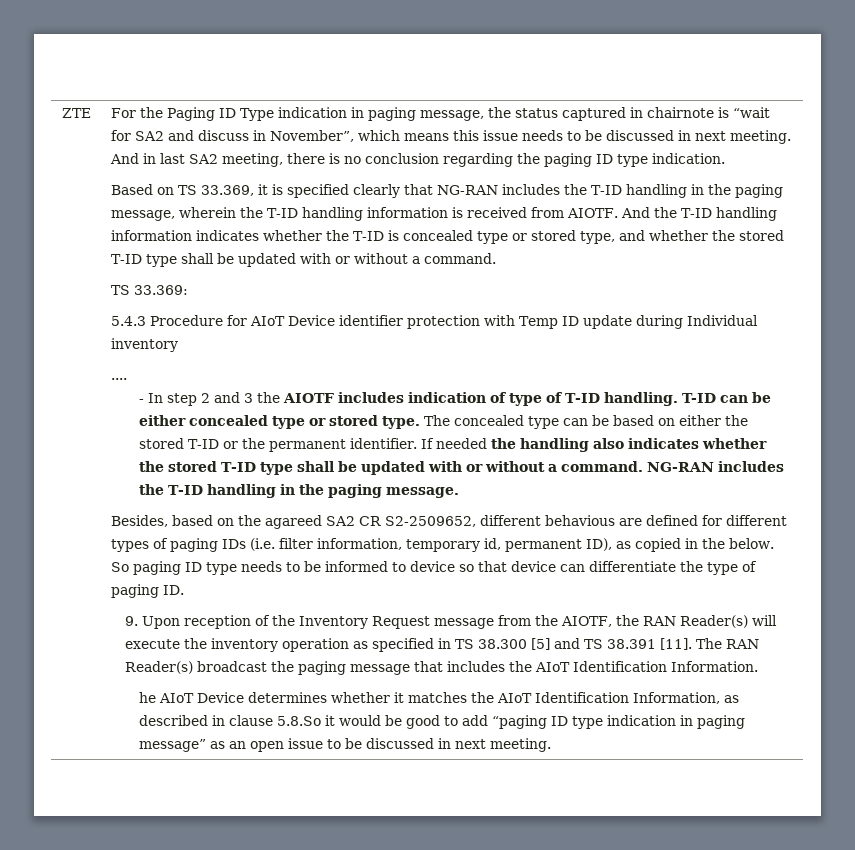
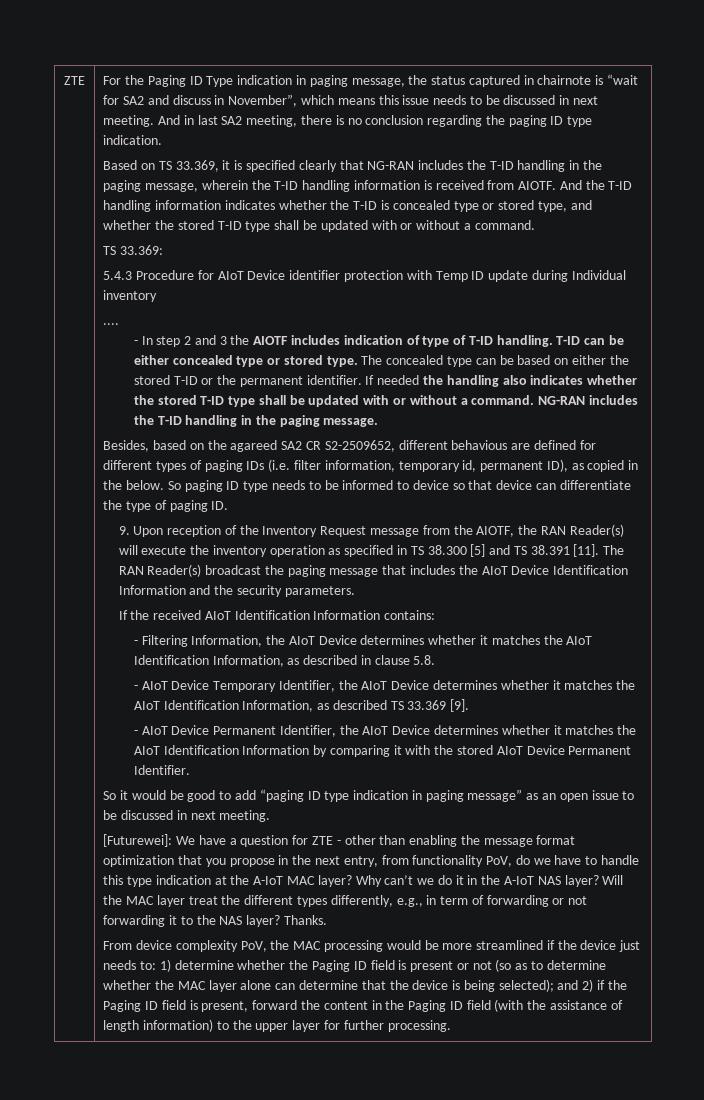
[572,661,758,672] [138,692,156,703] Identification Information. // he -> [511,565,629,575] [118,585,355,597] [118,610,436,620] [133,635,286,647] Device Identification Information and the security parameters. // If the received AIoT Identification Information contains: // - Filtering Information, the
[276,716,321,726] 5.8.So -> [413,655,436,665] [133,680,636,692] [133,699,470,712] [133,725,637,737] [133,745,632,757] [133,765,190,775] [103,791,117,800] 5.8. // - AIoT Device Temporary Identifier, the AIoT Device determines whether it matches the AIoT Identification Information, as described TS 33.369 [9]. // - AIoT Device Permanent Identifier, the AIoT Device determines whether it matches the AIoT Identification Information by comparing it with the stored AIoT Device Permanent Identifier. // So
(551, 745) none -> [103,834,576,847] [103,855,639,867] [103,875,624,887] [103,895,588,907] [103,915,327,927] [103,940,641,952] [103,959,606,972] [103,979,627,992] [103,999,623,1012] [103,1019,451,1032] // [Futurewei]: We have a question for ZTE - other than enabling the message format optimization that you propose in the next entry, from functionality PoV, do we have to handle this type indication at the A-IoT MAC layer? Why can’t we do it in the A-IoT NAS layer? Will the MAC layer treat the different types differently, e.g., in term of forwarding or not forwarding it to the NAS layer? Thanks. // From device complexity PoV, the MAC processing would be more streamlined if the device just needs to: 1) determine whether the Paging ID field is present or not (so as to determine whether the MAC layer alone can determine that the device is being selected); and 2) if the Paging ID field is present, forward the content in the Paging ID field (with the assistance of length information) to the upper layer for further processing.

